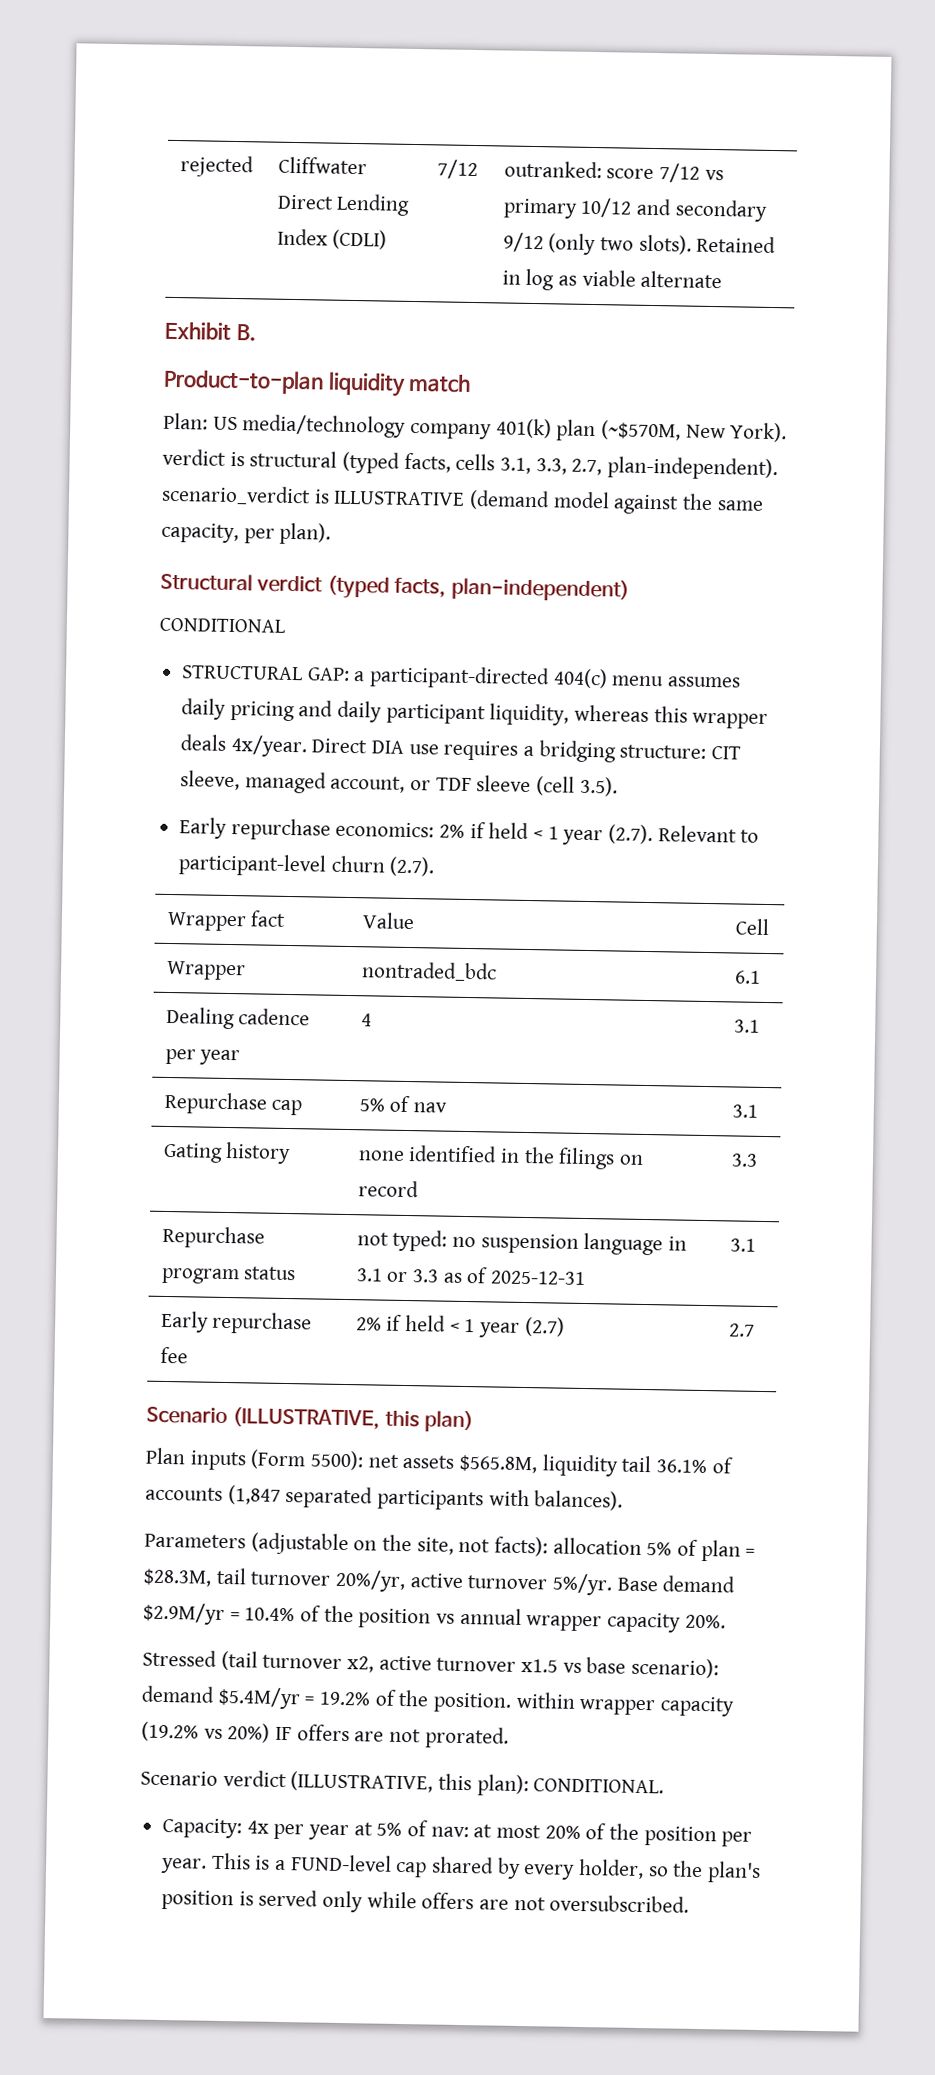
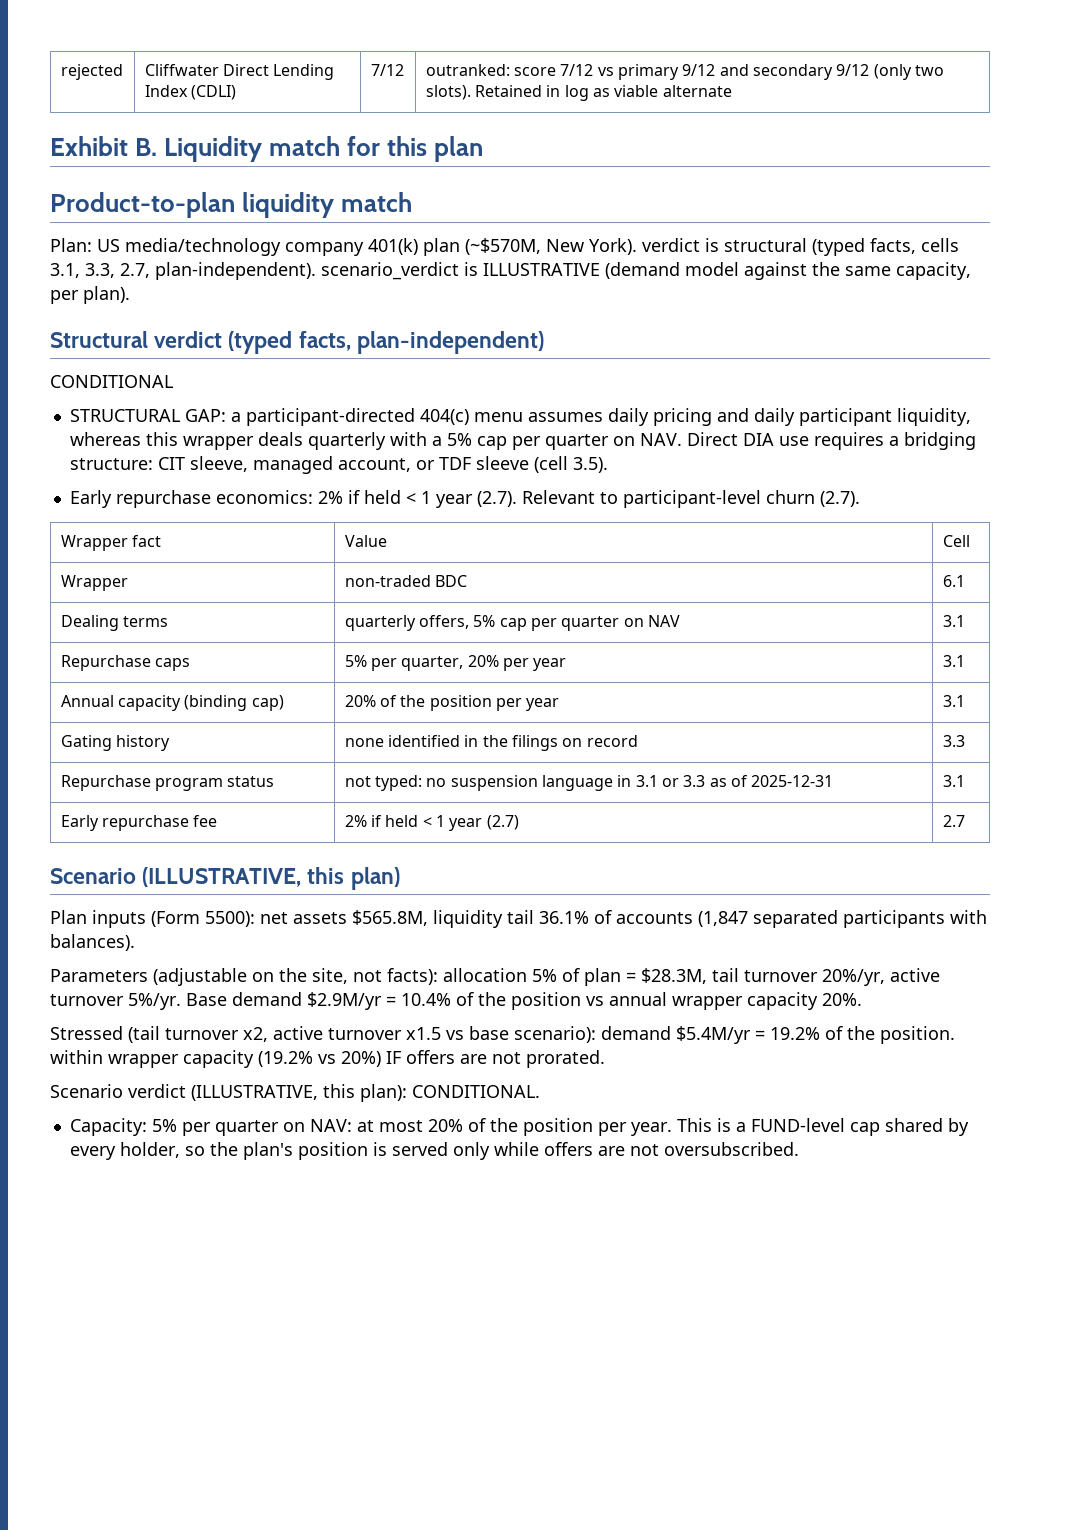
[580,197,633,218] 10/12 -> [682,64,716,76] 9/12
(256, 333) none -> [164,136,484,162] Liquidity match for this plan
[230,734,308,758] 4x/year. -> [307,432,682,450] quarterly with a 5% cap per quarter on NAV.
[360,961,497,982] nontraded_bdc -> [344,575,468,587] non-traded BDC
[238,1008,311,1026] [164,1048,241,1066] [360,1013,372,1027] cadence per year | 4 -> [123,616,169,627] [344,615,681,631] terms | quarterly offers, 5% cap per quarter on NAV
[271,1099,303,1116] [358,1095,448,1113] cap | 5% of nav -> [155,658,191,671] [344,655,567,671] [942,655,965,667] [60,695,284,711] [344,695,560,711] caps | 5% per quarter, 20% per year | 3.1 // Annual capacity (binding cap) | 20% of the position per year
[246,1820,469,1841] 4x per year at 5% of nav: -> [151,1119,352,1136] 5% per quarter on NAV:

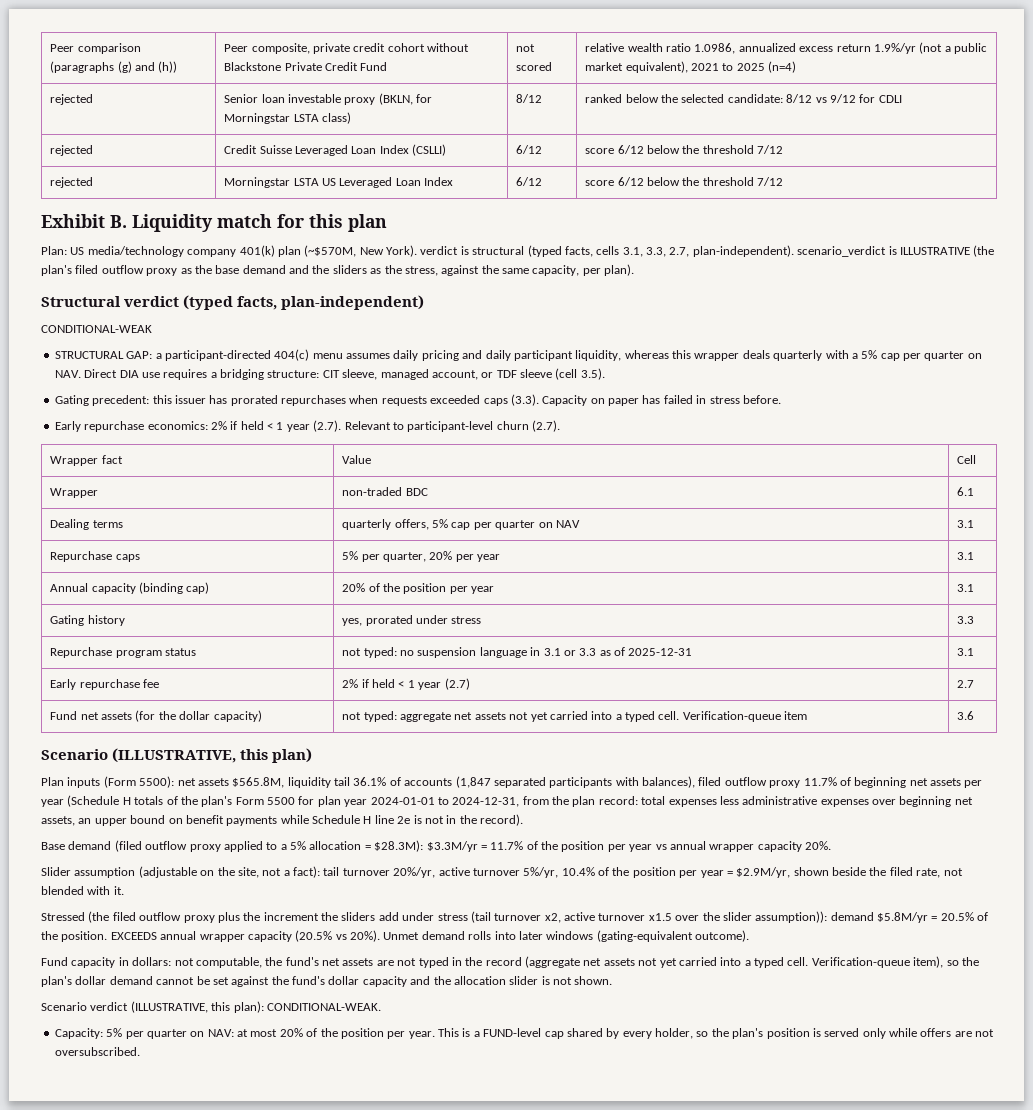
[60,64,123,80] [144,64,335,80] [144,85,237,100] [370,64,404,76] [425,64,945,80] [425,85,732,101] rejected | Cliffwater Direct Lending Index (CDLI) | 7/12 | outranked: score 7/12 vs primary 9/12 and secondary 9/12 (only two slots). Retained in log as viable alternate -> [50,43,141,54] [50,61,178,73] [224,43,470,54] [224,62,388,71] [516,44,536,52] [516,62,553,71] [585,42,988,54] [585,61,797,73] [50,94,94,105] [224,93,433,105] [224,112,352,124] [516,94,543,103] [585,94,902,103] [50,145,94,156] [224,144,447,156] [516,145,543,154] [585,145,784,154] [50,177,94,188] [224,177,454,188] [516,177,543,186] [585,177,784,186] Peer comparison (paragraphs (g) and (h)) | Peer composite, private credit cohort without Blackstone Private Credit Fund | not scored | relative wealth ratio 1.0986, annualized excess return 1.9%/yr (not a public market equivalent), 2021 to 2025 (n=4) // rejected | Senior loan investable proxy (BKLN, for Morningstar LSTA class) | 8/12 | ranked below the selected candidate: 8/12 vs 9/12 for CDLI // rejected | Credit Suisse Leveraged Loan Index (CSLLI) | 6/12 | score 6/12 below the threshold 7/12 // rejected | Morningstar LSTA US Leveraged Loan Index | 6/12 | score 6/12 below the threshold 7/12
[50,192,413,218] // Product-to-plan liquidity match -> (387, 223) none
[605,262,739,279] (demand model -> [973,245,995,257] [41,265,438,276] (the plan's filed outflow proxy as the base demand and the sliders as the stress,
[50,375,173,388] CONDITIONAL -> [41,325,152,333] CONDITIONAL-WEAK
(608, 465) none -> [54,394,781,406] // Gating precedent: this issuer has prorated repurchases when requests exceeded caps (3.3). Capacity on paper has failed in stress before.
[344,735,638,751] none identified in the filings on record -> [342,615,482,626] yes, prorated under stress
(965, 821) none -> [50,710,262,722] [342,711,808,722] [957,711,975,720] // Fund net assets (for the dollar capacity) | not typed: aggregate net assets not yet carried into a typed cell. Verification-queue item | 3.6
[50,934,135,951] [50,968,940,986] [50,992,581,1010] balances). // Parameters (adjustable on the site, not facts): allocation 5% of plan = $28.3M, tail turnover 20%/yr, active turnover 5%/yr. Base demand $2.9M/yr = 10.4% of the position -> [642,776,983,788] [41,795,973,807] [41,814,523,826] [41,840,653,852] balances), filed outflow proxy 11.7% of beginning net assets per year (Schedule H totals of the plan's Form 5500 for plan year 2024-01-01 to 2024-12-31, from the plan record: total expenses less administrative expenses over beginning net assets, an upper bound on benefit payments while Schedule H line 2e is not in the record). // Base demand (filed outflow proxy applied to a 5% allocation = $28.3M): $3.3M/yr = 11.7% of the position per year
[50,1026,123,1040] Stressed -> [41,866,963,878] [41,886,124,895] [41,911,468,923] Slider assumption (adjustable on the site, not a fact): tail turnover 20%/yr, active turnover 5%/yr, 10.4% of the position per year = $2.9M/yr, shown beside the filed rate, not blended with it. // Stressed (the filed outflow proxy plus the increment the sliders add under stress
[446,1026,955,1044] [50,1050,605,1068] vs base scenario): demand $5.4M/yr = 19.2% of the position. within wrapper capacity (19.2% vs 20%) IF offers are not prorated. -> [675,911,989,923] [41,930,749,942] [41,956,979,968] [41,976,613,987] over the slider assumption)): demand $5.8M/yr = 20.5% of the position. EXCEEDS annual wrapper capacity (20.5% vs 20%). Unmet demand rolls into later windows (gating-equivalent outcome). // Fund capacity in dollars: not computable, the fund's net assets are not typed in the record (aggregate net assets not yet carried into a typed cell. Verification-queue item), so the plan's dollar demand cannot be set against the fund's dollar capacity and the allocation slider is not shown.
[412,1085,540,1098] CONDITIONAL. -> [266,1003,381,1011] CONDITIONAL-WEAK.

